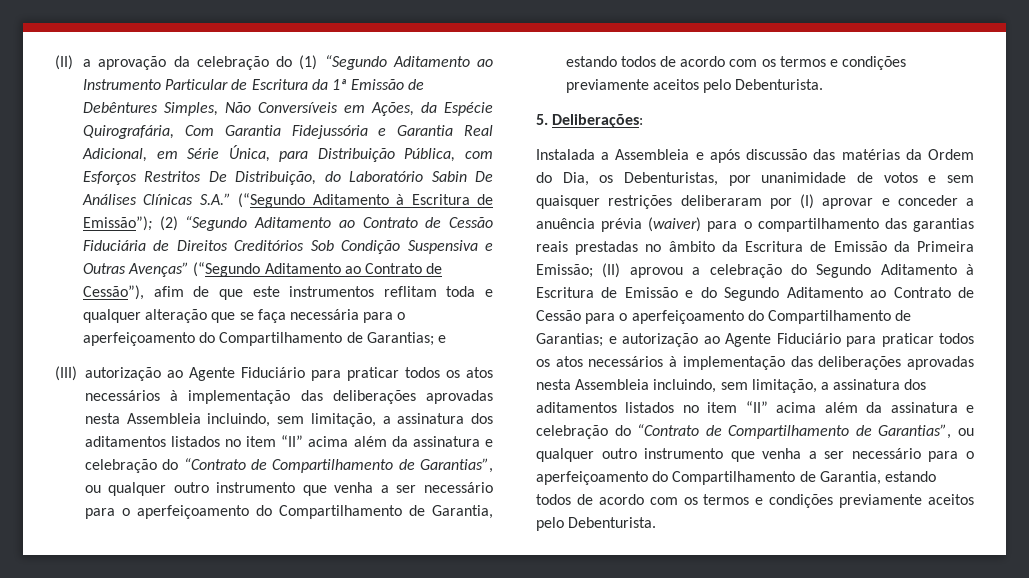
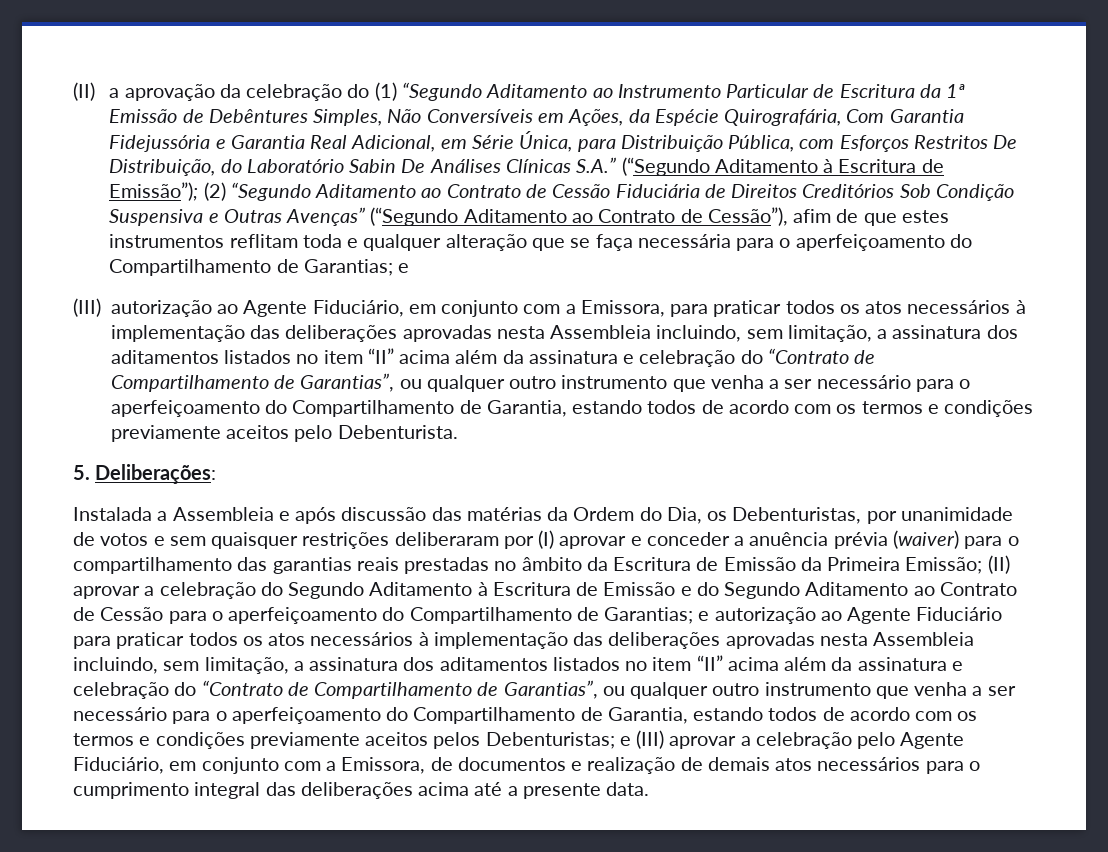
[252,286,280,297] este -> [901,210,949,223] estes
[240,367,305,378] Fiduciário -> [312,300,665,317] Fiduciário, em conjunto com a Emissora,
[629,267,683,278] aprovou -> [73,586,140,599] aprovar
[536,517,657,531] pelo Debenturista. -> [433,730,965,749] [73,757,980,774] [73,782,650,799] pelos Debenturistas; e (III) aprovar a celebração pelo Agente Fiduciário, em conjunto com a Emissora, de documentos e realização de demais atos necessários para o cumprimento integral das deliberações acima até a presente data.

